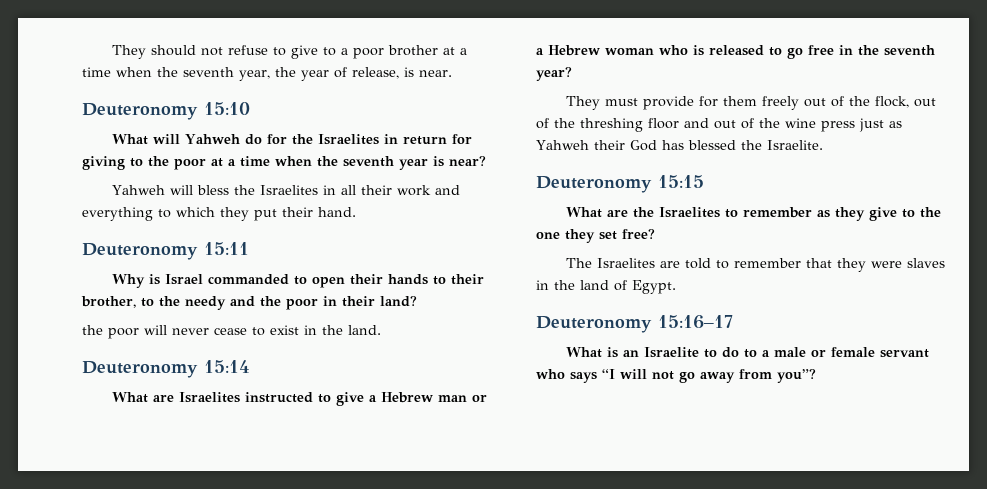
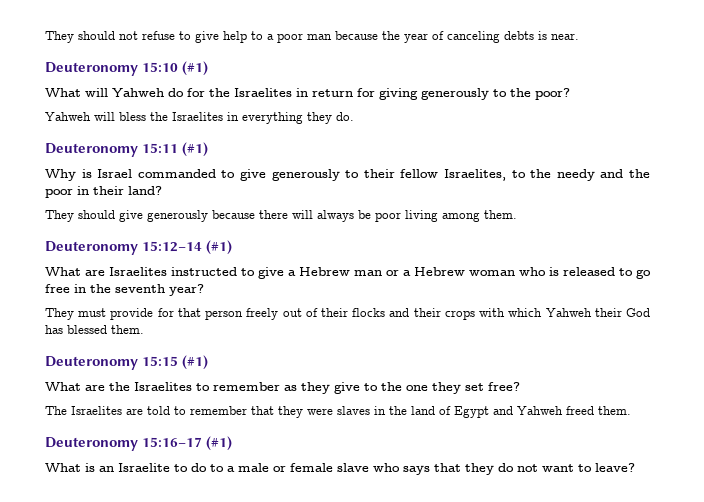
(318, 52) none -> [223,31,247,43] help
[387,45,467,56] [82,67,270,81] brother at a time when the seventh year, -> [307,31,378,40] man because
[352,67,399,79] release, -> [447,31,534,43] canceling debts
(250, 108) none -> [182,61,209,76] (#1)
[130,156,486,170] to the poor at a time when the seventh year is near? -> [421,88,570,100] generously to the poor?
[340,185,460,196] [82,207,356,221] all their work and everything to which they put their hand. -> [242,112,354,124] everything they do.
(249, 248) none -> [182,142,209,157] (#1)
[311,274,484,288] [81,296,136,308] open their hands to their brother, -> [240,169,507,181] give generously to their fellow Israelites,
[82,325,381,339] [82,360,250,378] the poor will never cease to exist in the land. // Deuteronomy 15:14 -> [45,210,517,222] [45,240,233,255] They should give generously because there will always be poor living among them. // Deuteronomy 15:12–14 (#1)
[722,96,757,106] them -> [177,308,244,320] that person
[848,96,936,108] [536,118,902,132] the flock, out of the threshing floor and out of the wine press just as -> [321,308,543,320] their flocks and their crops with which
[740,140,823,150] the Israelite. -> [111,325,144,334] them.
(704, 181) none -> [182,355,209,370] (#1)
[632,280,676,294] Egypt. -> [454,406,631,418] Egypt and Yahweh freed them.
(733, 322) none -> [206,436,233,451] (#1)
[879,349,929,358] servant -> [337,463,369,472] slave
[602,369,816,383] “I will not go away from you”? -> [434,463,635,475] that they do not want to leave?

